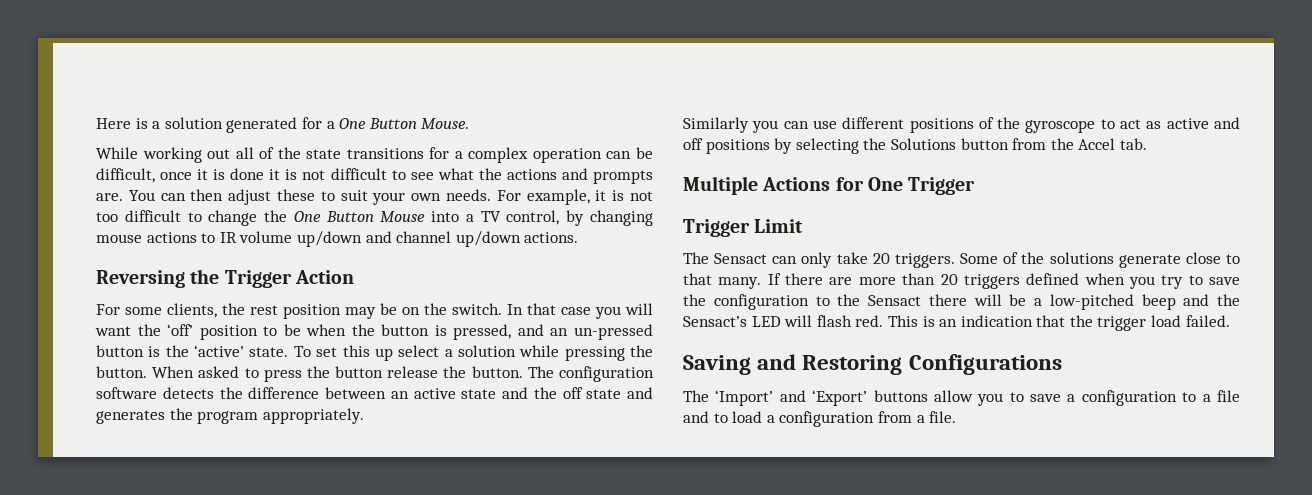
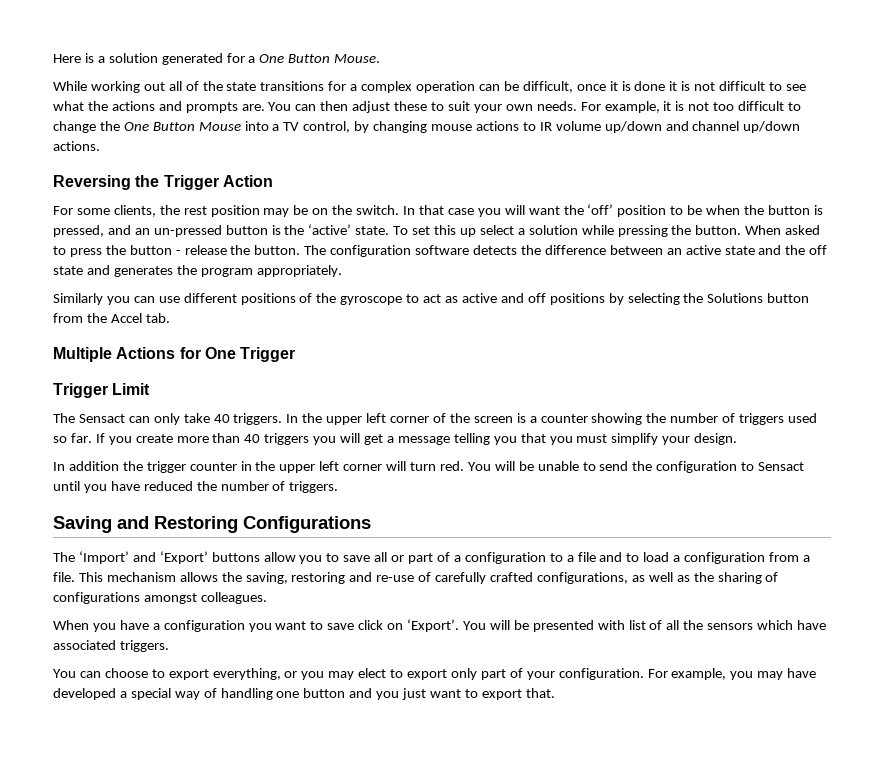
(384, 372) none -> [175,250,181,255] -
[872,252,1240,268] [683,273,1240,289] [683,294,1240,310] [683,315,1230,331] 20 triggers. Some of the solutions generate close to that many. If there are more than 20 triggers defined when you try to save the configuration to the Sensact there will be a low-pitched beep and the Sensact’s LED will flash red. This is an indication that the trigger load failed. -> [213,413,818,425] [53,433,738,445] [53,461,805,473] [53,481,339,493] 40 triggers. In the upper left corner of the screen is a counter showing the number of triggers used so far. If you create more than 40 triggers you will get a message telling you that you must simplify your design. // In addition the trigger counter in the upper left corner will turn red. You will be unable to send the configuration to Sensact until you have reduced the number of triggers.
(1062, 398) none -> [374,552,450,564] all or part of
(957, 417) none -> [78,572,779,584] [53,592,267,604] [53,619,827,632] [53,640,169,652] [53,668,817,680] [53,688,555,700] This mechanism allows the saving, restoring and re-use of carefully crafted configurations, as well as the sharing of configurations amongst colleagues. // When you have a configuration you want to save click on ‘Export’. You will be presented with list of all the sensors which have associated triggers. // You can choose to export everything, or you may elect to export only part of your configuration. For example, you may have developed a special way of handling one button and you just want to export that.

